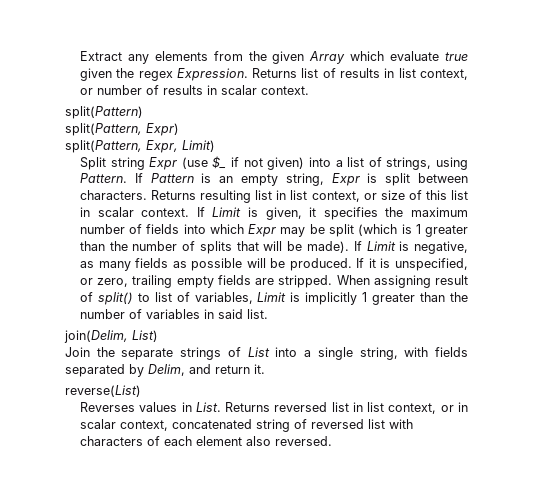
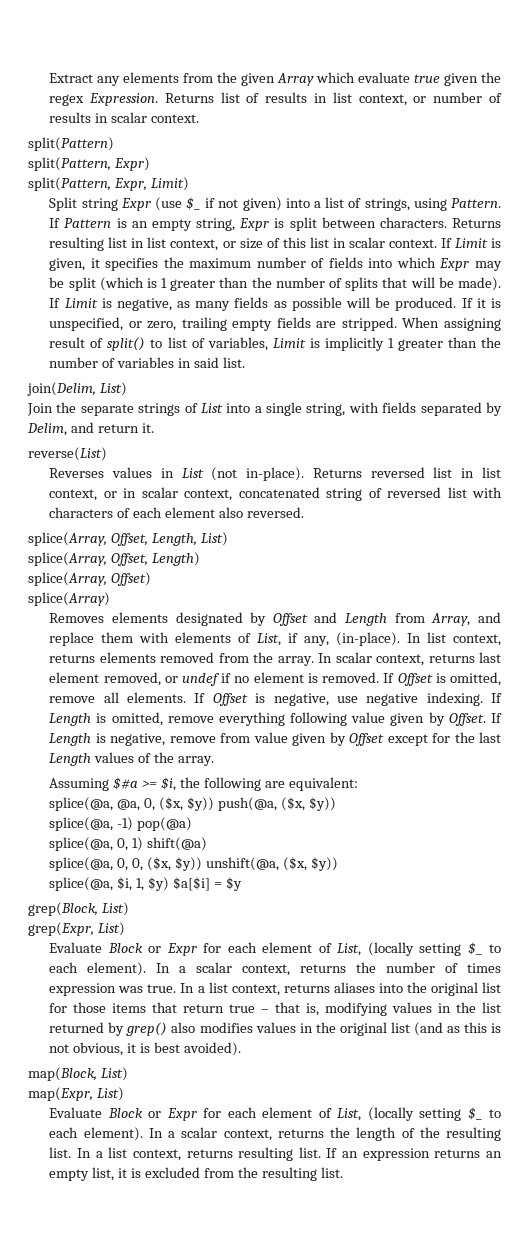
[195,402,221,412] List. -> [181,467,305,481] List (not in-place).
(332, 441) none -> [28,532,228,546] [28,552,200,566] [28,572,151,586] [28,592,110,606] [49,612,501,626] [49,632,502,646] [49,652,501,666] [49,672,501,686] [49,692,503,706] [49,712,503,726] [49,732,502,746] [49,752,214,766] [49,777,358,791] [49,797,336,811] [49,817,193,831] [49,837,208,851] [49,857,338,871] [49,877,242,891] [28,902,129,916] [28,922,125,936] [49,942,501,956] [49,962,501,976] [49,982,501,996] [49,1002,502,1016] [49,1022,501,1036] [49,1042,241,1056] [28,1067,128,1081] [28,1087,124,1101] [49,1107,501,1121] [49,1127,501,1141] [49,1147,502,1161] [49,1167,343,1181] // splice(Array, Offset, Length, List) // splice(Array, Offset, Length) // splice(Array, Offset) // splice(Array) // Removes elements designated by Offset and Length from Array, and replace them with elements of List, if any, (in-place). In list context, returns elements removed from the array. In scalar context, returns last element removed, or undef if no element is removed. If Offset is omitted, remove all elements. If Offset is negative, use negative indexing. If Length is omitted, remove everything following value given by Offset. If Length is negative, remove from value given by Offset except for the last Length values of the array. // Assuming $#a >= $i, the following are equivalent: // splice(@a, @a, 0, ($x, $y)) push(@a, ($x, $y)) // splice(@a, -1) pop(@a) // splice(@a, 0, 1) shift(@a) // splice(@a, 0, 0, ($x, $y)) unshift(@a, ($x, $y)) // splice(@a, $i, 1, $y) $a[$i] = $y // grep(Block, List) // grep(Expr, List) // Evaluate Block or Expr for each element of List, (locally setting $_ to each element). In a scalar context, returns the number of times expression was true. In a list context, returns aliases into the original list for those items that return true – that is, modifying values in the list returned by grep() also modifies values in the original list (and as this is not obvious, it is best avoided). // map(Block, List) // map(Expr, List) // Evaluate Block or Expr for each element of List, (locally setting $_ to each element). In a scalar context, returns the length of the resulting list. In a list context, returns resulting list. If an expression returns an empty list, it is excluded from the resulting list.

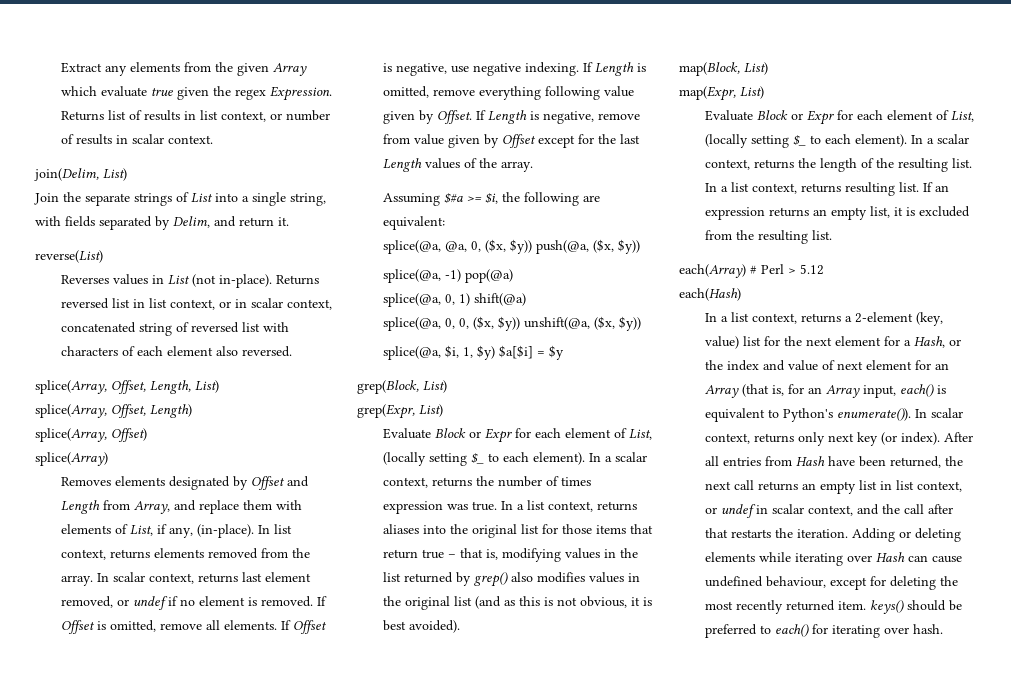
[28,137,114,151] [28,157,150,171] [28,177,189,191] [49,197,502,211] [49,217,501,231] [49,237,501,251] [49,257,503,271] [49,277,502,291] [49,297,502,311] [49,317,501,331] [49,337,501,351] [49,357,245,368] // split(Pattern) // split(Pattern, Expr) // split(Pattern, Expr, Limit) // Split string Expr (use $_ if not given) into a list of strings, using Pattern. If Pattern is an empty string, Expr is split between characters. Returns resulting list in list context, or size of this list in scalar context. If Limit is given, it specifies the maximum number of fields into which Expr may be split (which is 1 greater than the number of splits that will be made). If Limit is negative, as many fields as possible will be produced. If it is unspecified, or zero, trailing empty fields are stripped. When assigning result of split() to list of variables, Limit is implicitly 1 greater than the number of variables in said list. -> (213, 139) none
(343, 1172) none -> [679,264,824,278] [679,288,741,301] [704,312,943,326] [704,336,961,349] [704,360,949,371] [704,384,946,398] [704,408,963,422] [704,432,973,446] [704,456,963,468] [704,480,962,494] [704,504,953,518] [704,528,961,542] [704,552,962,566] [704,576,958,590] [704,600,962,614] [704,624,943,638] // each(Array) # Perl > 5.12 // each(Hash) // In a list context, returns a 2-element (key, value) list for the next element for a Hash, or the index and value of next element for an Array (that is, for an Array input, each() is equivalent to Python's enumerate()). In scalar context, returns only next key (or index). After all entries from Hash have been returned, the next call returns an empty list in list context, or undef in scalar context, and the call after that restarts the iteration. Adding or deleting elements while iterating over Hash can cause undefined behaviour, except for deleting the most recently returned item. keys() should be preferred to each() for iterating over hash.

